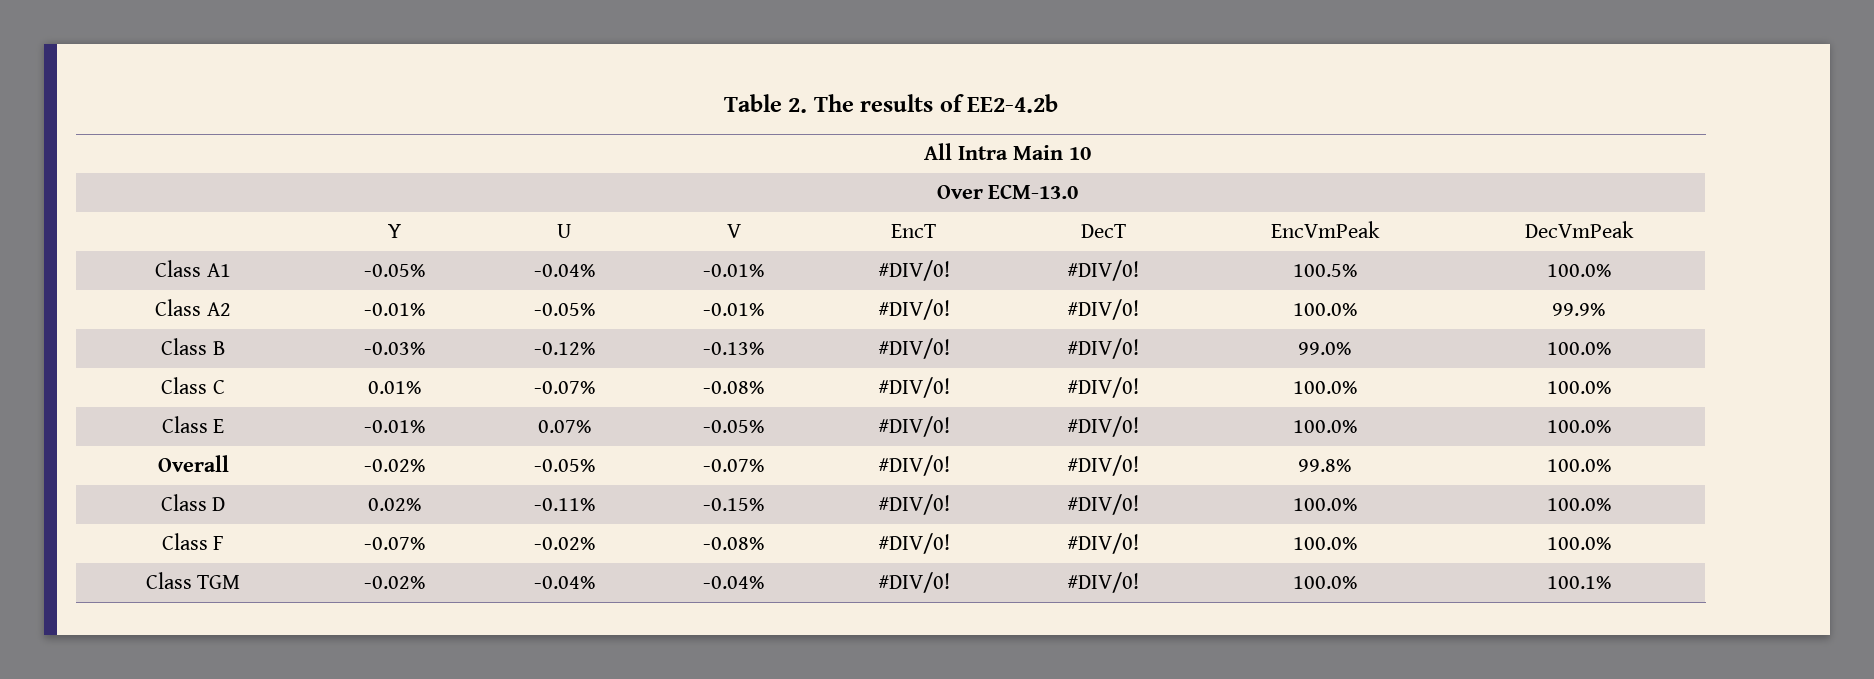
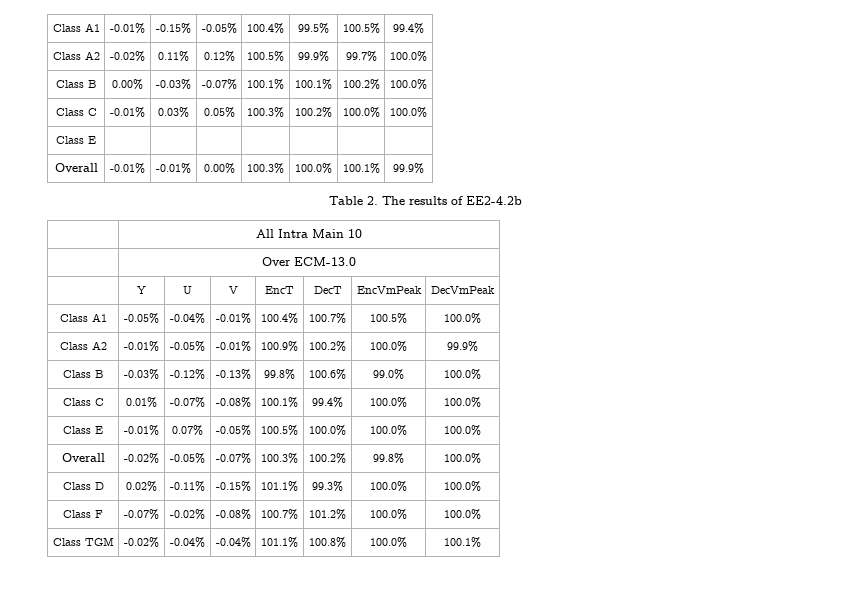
(723, 103) none -> [52,23,100,32] [110,23,145,34] [156,23,191,34] [201,23,237,34] [247,23,284,34] [298,23,329,34] [342,23,380,34] [393,23,424,34] [52,51,100,60] [110,51,145,62] [158,51,189,62] [203,51,235,62] [247,51,284,62] [298,51,329,62] [345,51,377,62] [390,51,427,62] [56,80,96,88] [112,79,143,90] [156,79,191,90] [201,79,237,90] [247,79,284,90] [295,79,332,90] [342,79,380,90] [390,79,427,90] [55,108,97,116] [110,107,145,118] [158,107,189,118] [203,107,235,118] [247,107,284,118] [295,107,332,118] [342,107,380,118] [390,107,427,118] [56,136,96,144] [54,163,98,172] [110,163,145,174] [156,163,191,174] [203,163,235,174] [247,163,284,174] [295,163,332,174] [342,163,380,174] [393,163,424,174] Class A1 | -0.01% | -0.15% | -0.05% | 100.4% | 99.5% | 100.5% | 99.4% // Class A2 | -0.02% | 0.11% | 0.12% | 100.5% | 99.9% | 99.7% | 100.0% // Class B | 0.00% | -0.03% | -0.07% | 100.1% | 100.1% | 100.2% | 100.0% // Class C | -0.01% | 0.03% | 0.05% | 100.3% | 100.2% | 100.0% | 100.0% // Class E | | | | | | | // Overall | -0.01% | -0.01% | 0.00% | 100.3% | 100.0% | 100.1% | 99.9% //
[877,260,950,281] [1067,260,1139,281] #DIV/0! | #DIV/0! -> [261,313,298,324] [309,313,346,324] 100.4% | 100.7%
[877,299,950,320] [1067,299,1139,320] #DIV/0! | #DIV/0! -> [261,341,298,352] [309,341,346,352] 100.9% | 100.2%
[877,338,950,359] [1067,338,1139,359] #DIV/0! | #DIV/0! -> [264,369,295,380] [309,369,346,380] 99.8% | 100.6%
[877,377,950,398] [1067,377,1139,398] #DIV/0! | #DIV/0! -> [261,397,298,408] [312,397,343,408] 100.1% | 99.4%
[877,416,950,437] [1067,416,1139,437] #DIV/0! | #DIV/0! -> [261,425,298,436] [309,425,346,436] 100.5% | 100.0%
[877,455,950,476] [1067,455,1139,476] #DIV/0! | #DIV/0! -> [261,453,298,464] [309,453,346,464] 100.3% | 100.2%
[877,494,950,515] [1067,494,1139,515] #DIV/0! | #DIV/0! -> [261,481,298,492] [312,481,343,492] 101.1% | 99.3%
[877,533,950,554] [1067,533,1139,554] #DIV/0! | #DIV/0! -> [261,509,298,520] [309,509,346,520] 100.7% | 101.2%
[877,572,950,593] [1067,572,1139,593] #DIV/0! | #DIV/0! -> [261,537,298,548] [309,537,346,548] 101.1% | 100.8%

